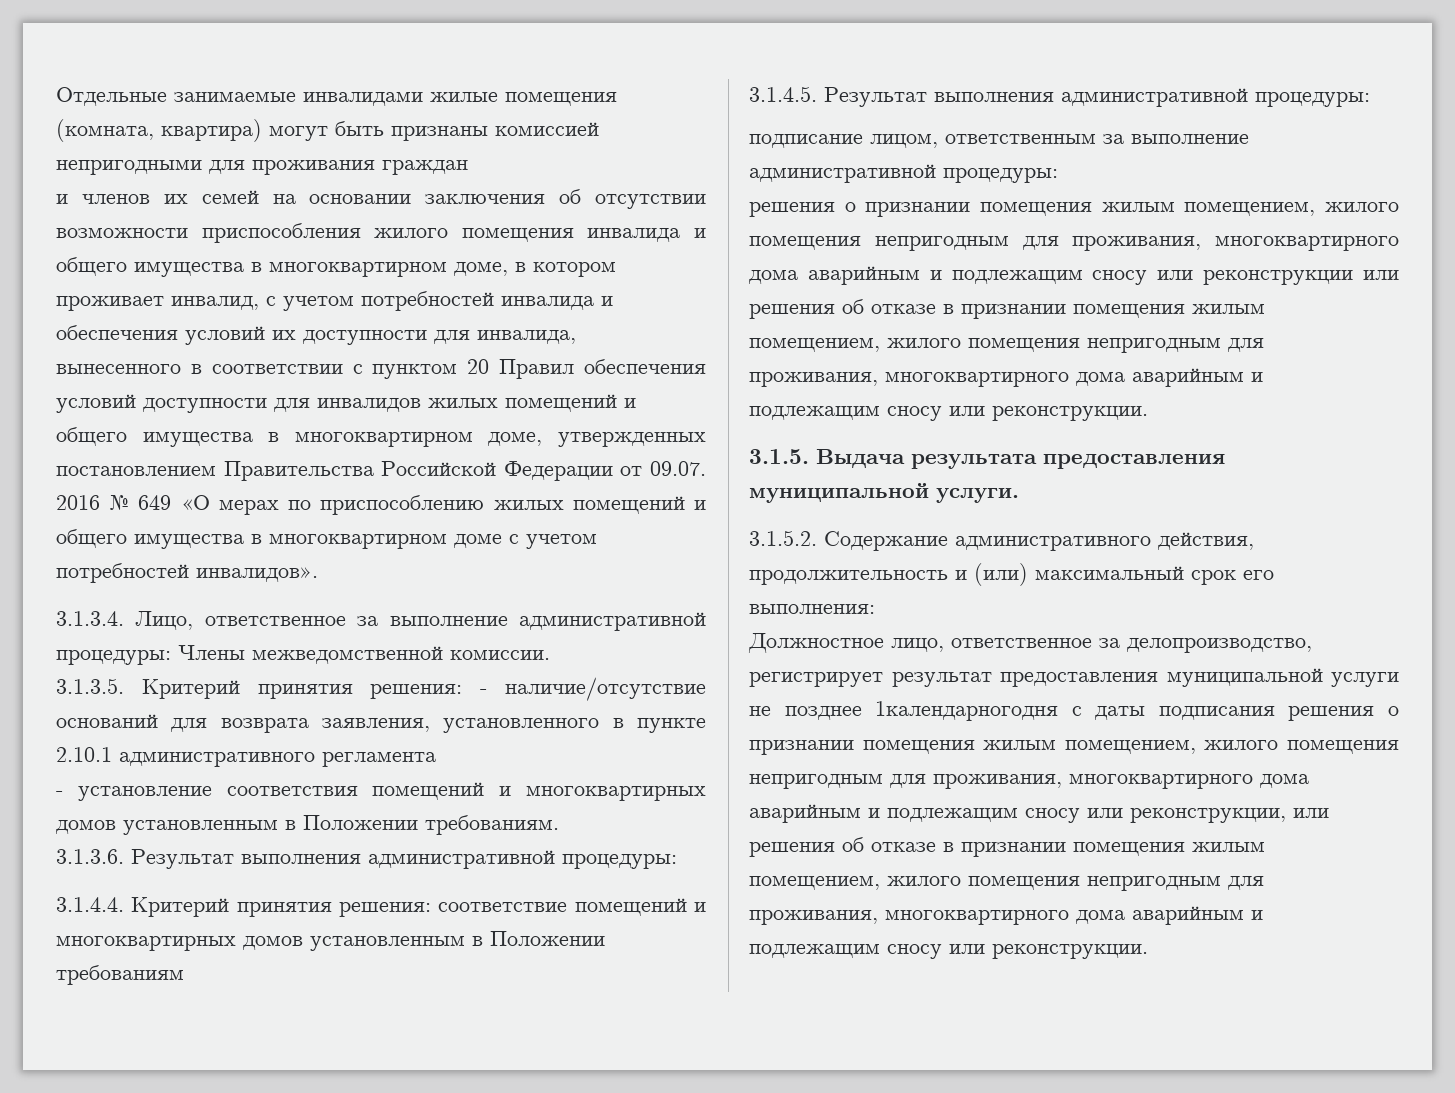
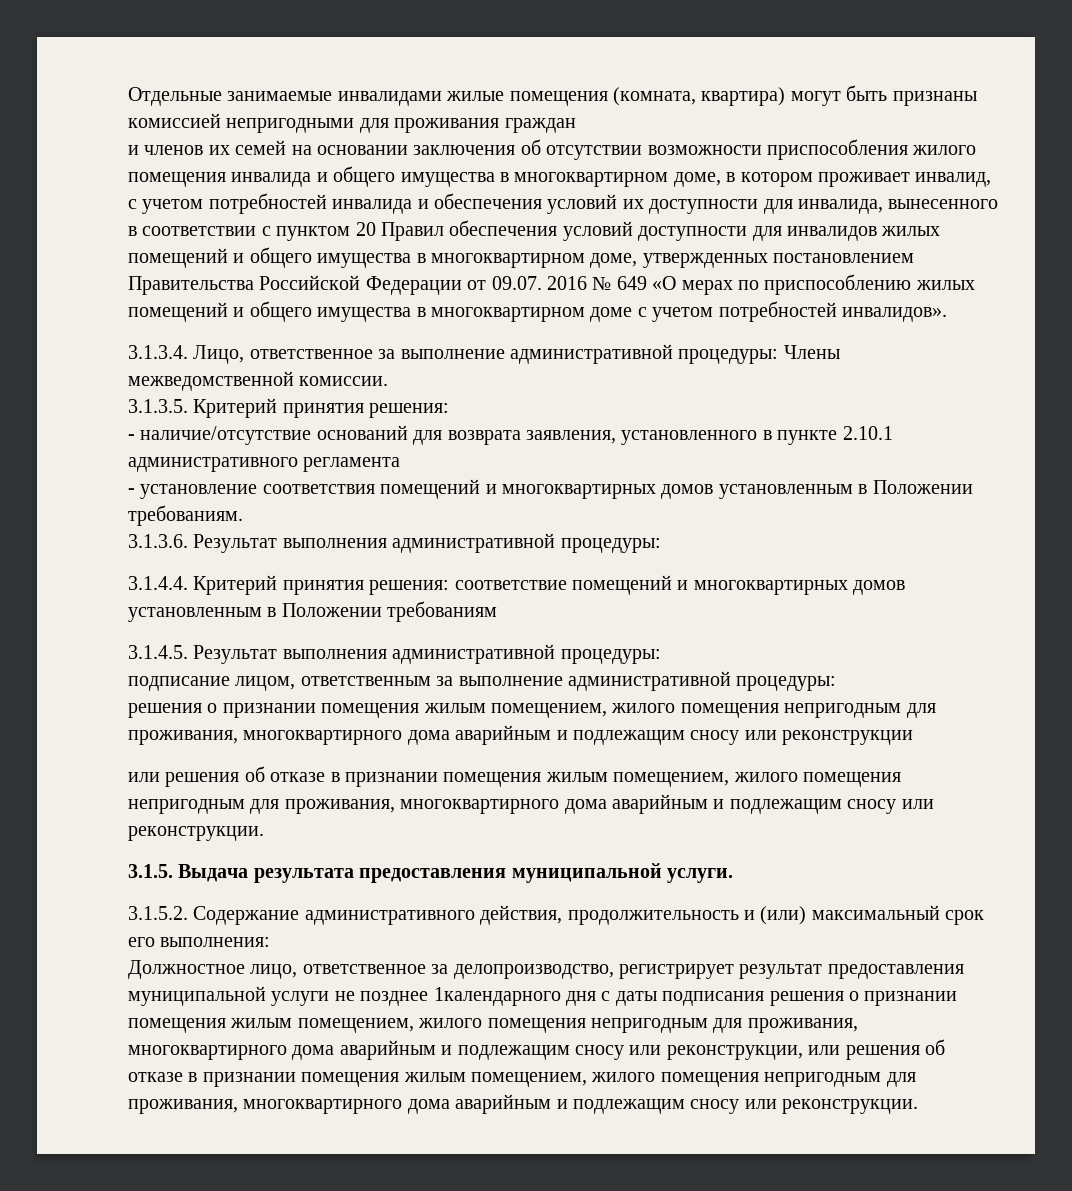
(463, 691) none -> (450, 410) //
(1354, 277) none -> (914, 737) //
[875,701,1059,721] 1календарногодня -> [433,987,596,1006] 1календарного дня

